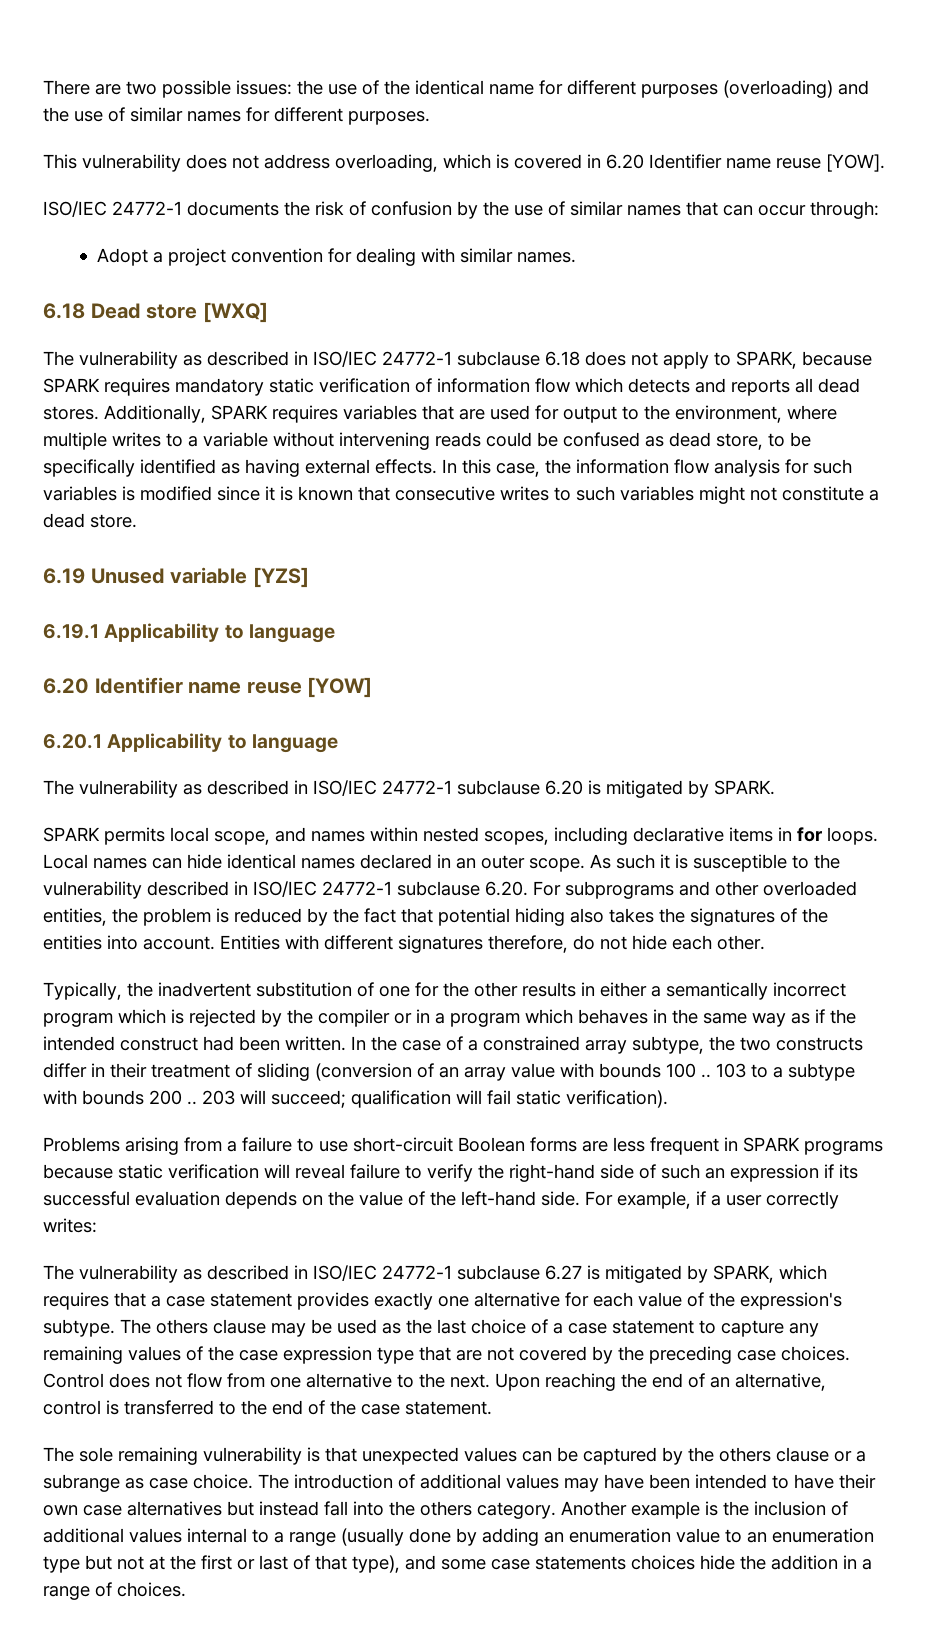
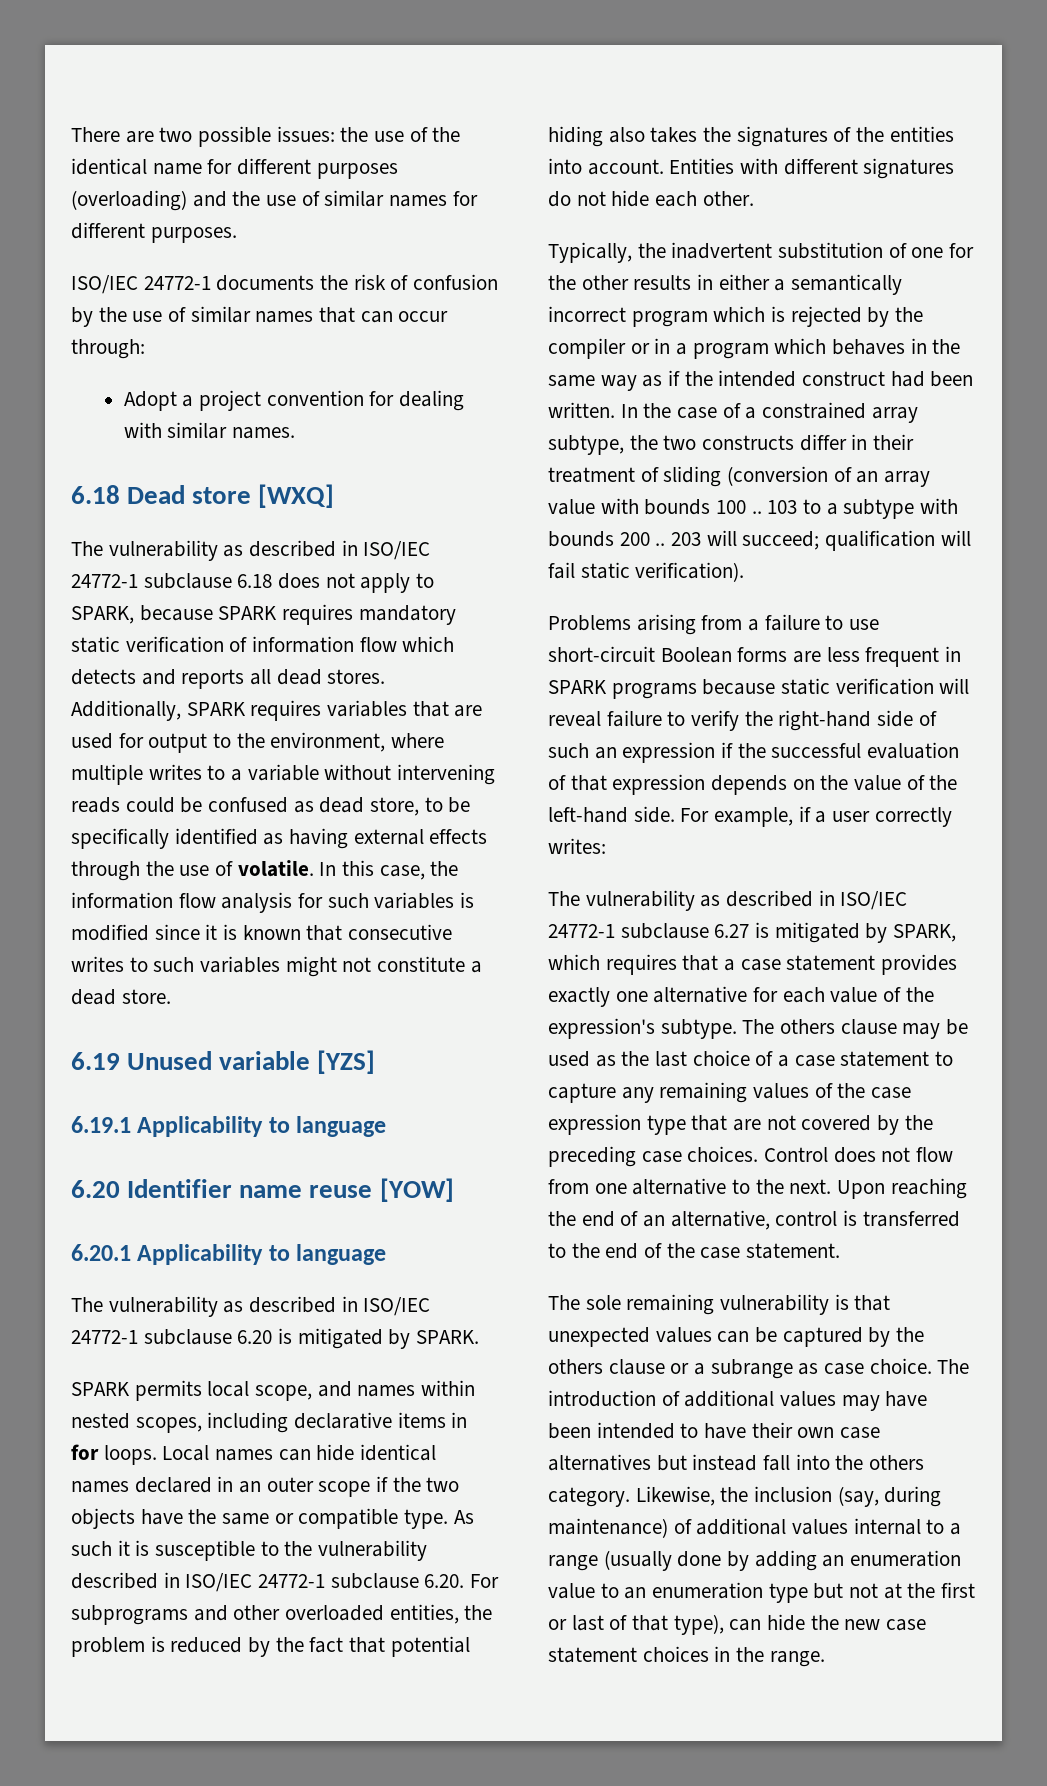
[43,154,885,172] // This vulnerability does not address overloading, which is covered in 6.20 Identifier name reuse [YOW]. -> (237, 235) none
[375,459,437,474] effects. -> [429,829,488,844] [71,860,314,881] effects through the use of volatile.
[529,858,585,872] scope. -> [318,1476,460,1497] [71,1508,449,1529] scope if the two objects have the same or compatible type.
[488,935,568,953] therefore, -> (955, 168) none
[839,1164,858,1179] its -> [737,743,766,758] the
(220, 1198) none -> [548,774,706,795] of that expression
[561,1501,826,1519] Another example is the inclusion -> [635,1486,942,1507] [548,1518,668,1538] Likewise, the inclusion (say, during maintenance)
[405,1555,872,1570] [43,1582,186,1600] and some case statements choices hide the addition in a range of choices. -> [729,1614,927,1631] [548,1646,825,1667] can hide the new case statement choices in the range.

